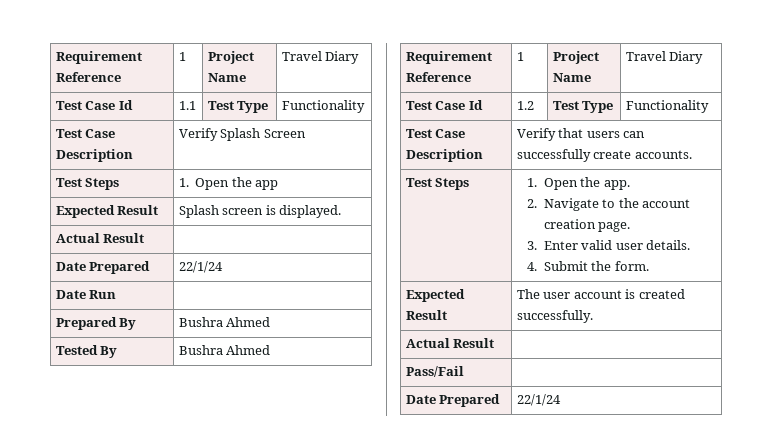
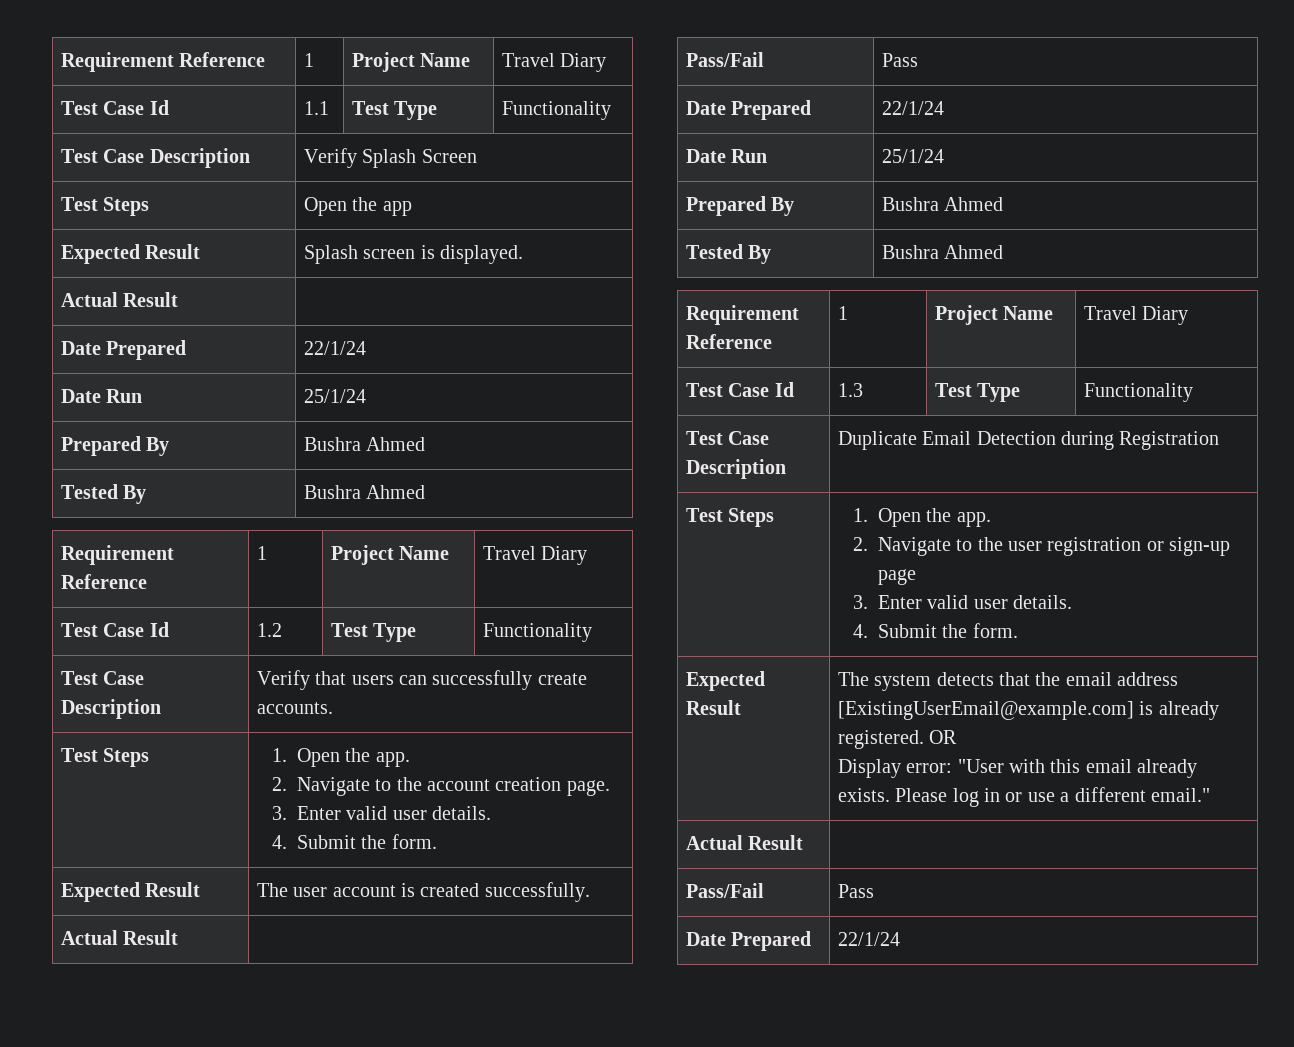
[178,178,189,187] 1. -> (150, 206) none
(117, 294) none -> [303,389,366,403] 25/1/24
[405,394,501,407] [516,394,561,406] // Date Prepared | 22/1/24 -> [881,53,918,67] [685,100,812,120] [881,101,944,115] [685,149,768,163] [881,149,944,163] [685,196,795,216] [881,197,1004,211] [685,244,772,264] [881,245,1004,259] [685,305,799,325] [685,334,772,349] [837,306,848,320] [934,305,1054,325] [1083,306,1189,325] [685,382,794,397] [837,383,863,397] [934,383,1021,402] [1083,383,1193,402] [685,431,770,445] [685,459,786,479] [837,431,1220,450] [685,508,775,527] [852,508,991,527] [852,537,1231,556] [877,569,916,585] [852,595,1072,609] [852,623,1018,638] [685,671,765,691] [685,700,741,715] [837,672,1179,691] [837,701,1219,720] [837,730,958,749] [837,759,1198,778] [837,787,1211,807] [685,835,804,850] [685,883,764,898] [837,884,874,898] [685,931,812,951] [837,932,900,946] Pass // Date Prepared | 22/1/24 // Date Run | 25/1/24 // Prepared By | Bushra Ahmed // Tested By | Bushra Ahmed // Requirement Reference | 1 | Project Name | Travel Diary // Test Case Id | 1.3 | Test Type | Functionality // Test Case Description | Duplicate Email Detection during Registration // Test Steps | 1. Open the app. // 2. Navigate to the user registration or sign-up page // 3. Enter valid user details. // 4. Submit the form. // Expected Result | The system detects that the email address [ExistingUserEmail@example.com] is already registered. OR // Display error: "User with this email already exists. Please log in or use a different email." // Actual Result | // Pass/Fail | Pass // Date Prepared | 22/1/24

